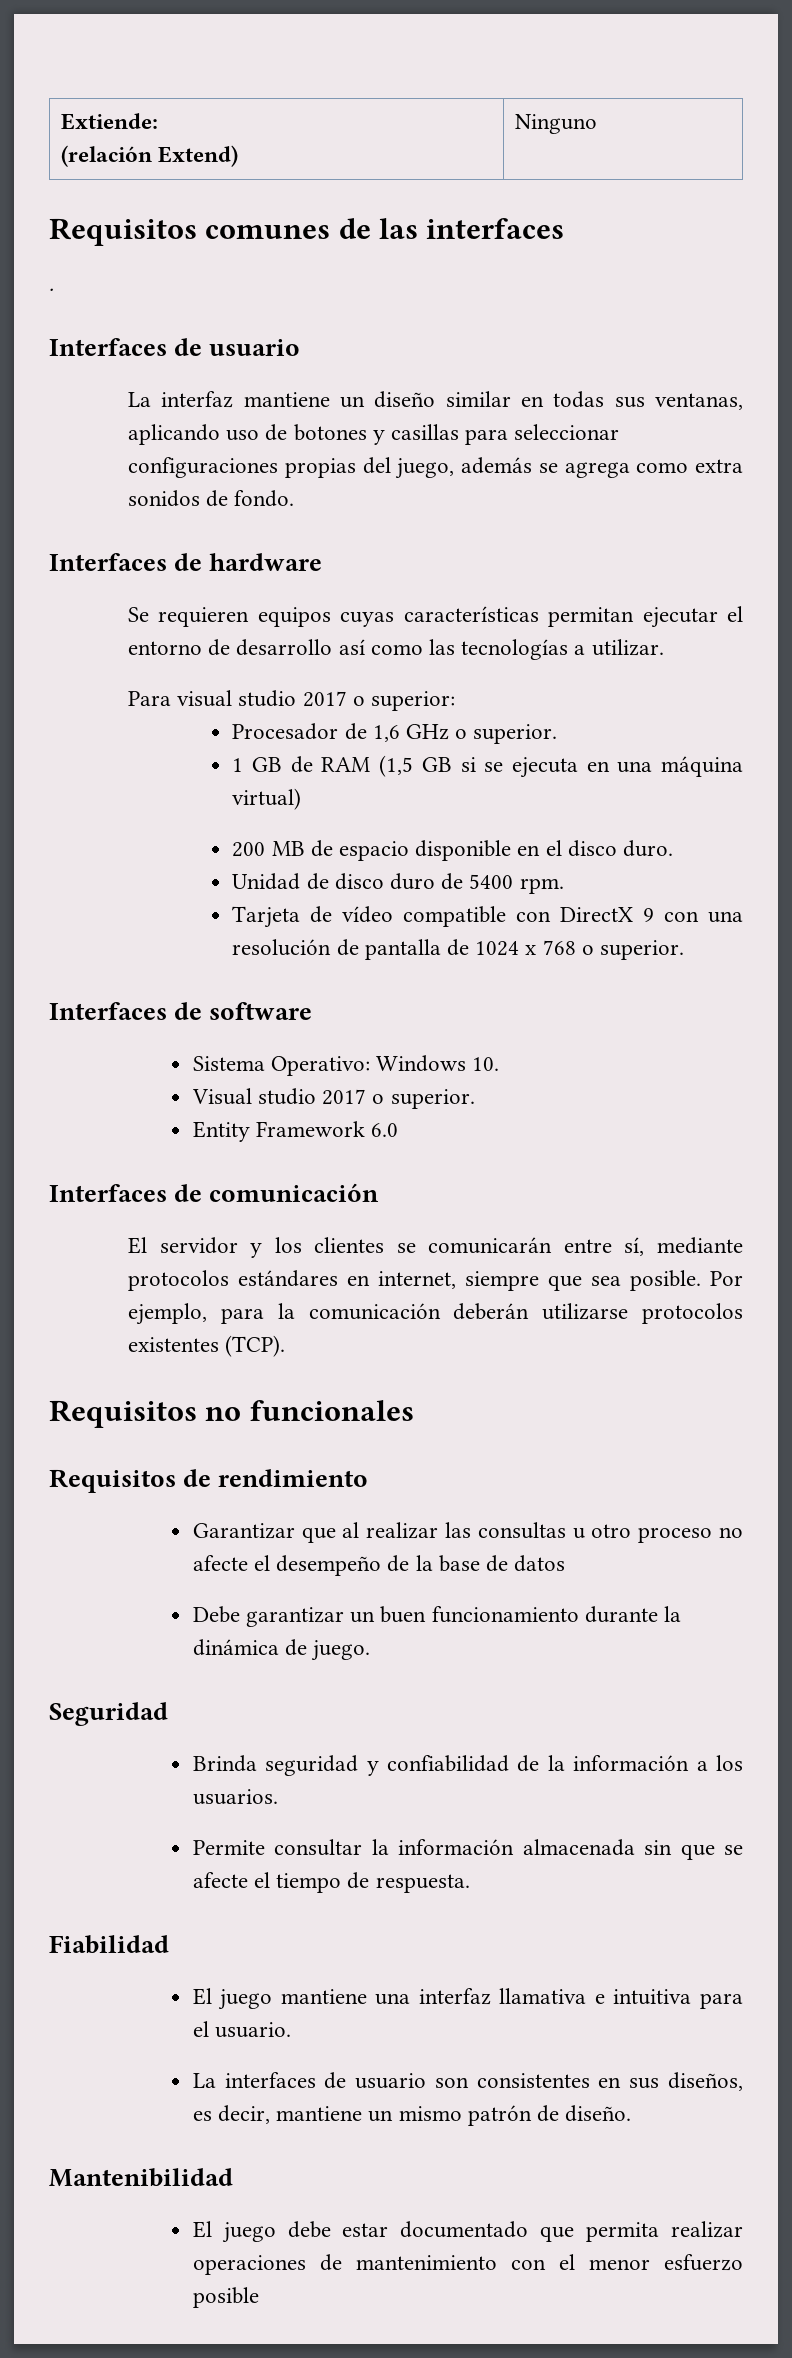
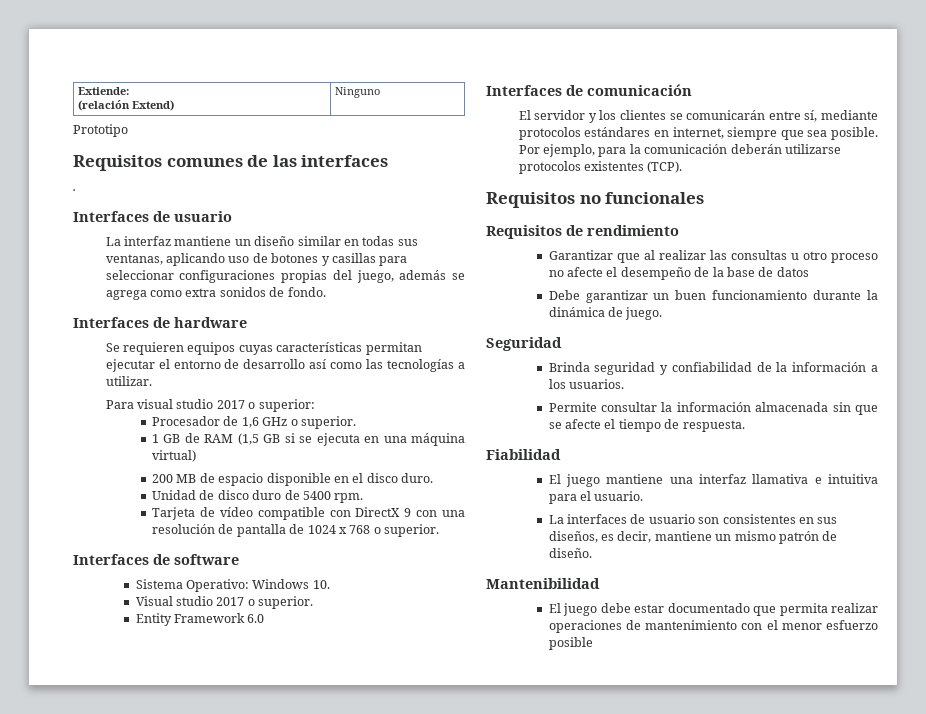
(598, 124) none -> [73,124,128,137] // Prototipo

